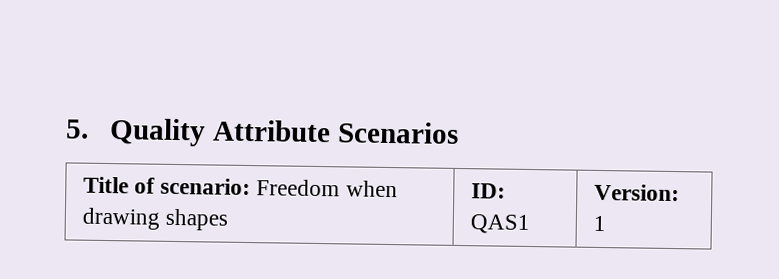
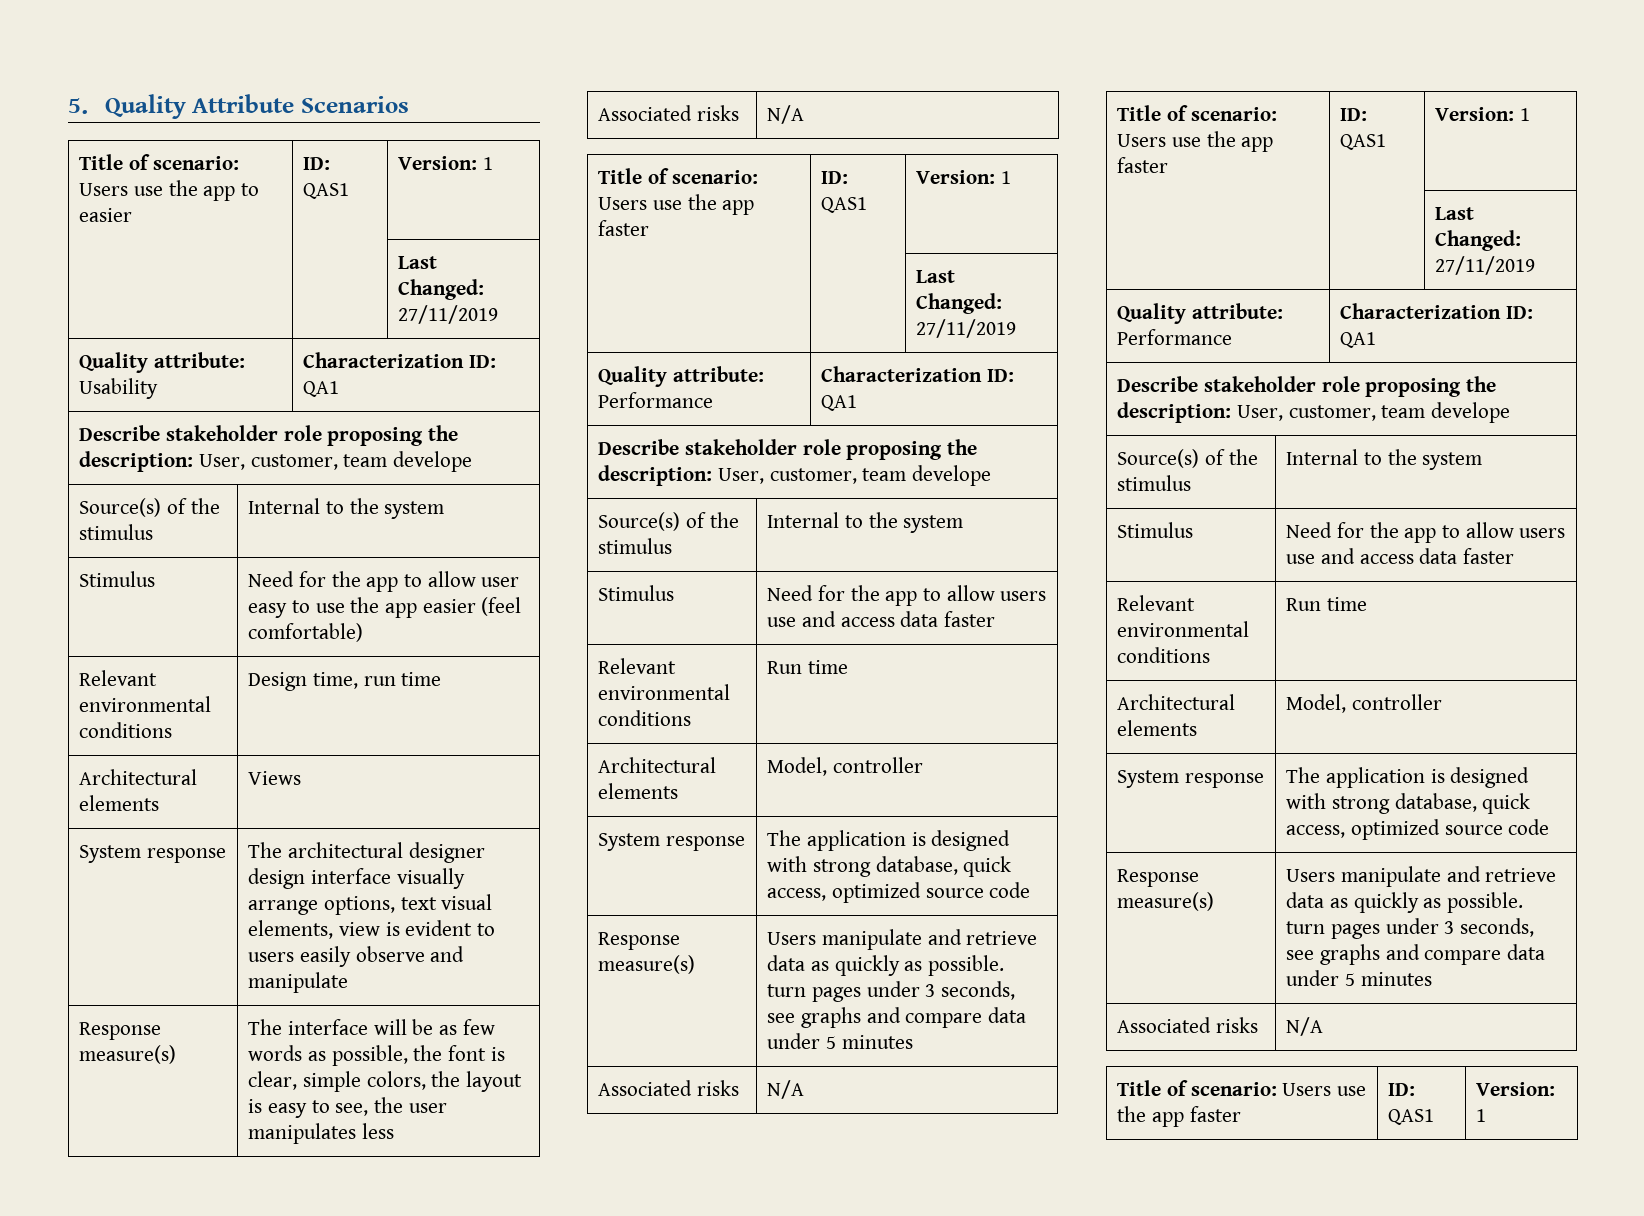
[256,179,398,198] [81,207,229,231] Freedom when drawing shapes -> [79,180,259,201] [79,208,133,222] [303,157,331,170] [303,183,350,199] [398,156,493,170] [398,256,438,269] [398,279,485,300] [398,305,499,324] [79,352,245,373] [79,378,159,399] [303,352,496,368] [303,381,340,397] [79,425,458,446] [79,451,472,472] [79,498,220,517] [79,524,154,540] [248,498,445,519] [79,571,156,587] [248,571,520,592] [248,597,522,618] [248,623,364,642] [79,670,158,686] [79,696,212,712] [79,722,173,738] [248,672,442,691] [79,769,198,785] [79,795,160,811] [248,771,302,785] [79,845,226,863] [248,842,485,863] [248,868,465,889] [248,894,493,915] [248,920,495,939] [248,946,465,967] [248,972,349,993] [79,1022,162,1040] [79,1045,177,1064] [248,1019,495,1035] [248,1045,505,1066] [248,1071,522,1092] [248,1097,447,1118] [248,1123,394,1144] [598,105,739,121] [767,105,805,124] [598,168,758,184] [598,194,755,215] [598,220,650,236] [821,171,849,184] [821,197,868,213] [916,170,1011,184] [916,270,956,283] [916,293,1003,314] [916,319,1017,338] [598,366,764,387] [598,392,714,408] [821,366,1014,382] [821,395,858,411] [598,439,977,460] [598,465,991,486] [598,512,739,531] [598,538,673,554] [767,512,964,533] [598,585,675,601] [767,585,1047,606] [767,611,995,627] [598,658,677,674] [598,684,731,700] [598,710,692,726] [767,660,848,674] [598,757,717,773] [598,783,679,799] [767,757,923,776] [598,833,745,851] [767,830,1011,851] [767,856,1012,877] [767,882,1031,903] [598,932,681,950] [598,955,696,974] [767,929,1038,950] [767,955,1004,976] [767,981,1015,1002] [767,1007,1026,1028] [767,1033,913,1049] [598,1080,739,1096] [767,1080,805,1099] [1117,105,1277,121] [1117,131,1274,152] [1117,157,1169,173] [1340,108,1368,121] [1340,134,1387,150] [1435,107,1530,121] [1435,207,1475,220] [1435,230,1522,251] [1435,256,1536,275] [1117,303,1283,324] [1117,329,1233,345] [1340,303,1533,319] [1340,332,1377,348] [1117,376,1496,397] [1117,402,1510,423] [1117,449,1258,468] [1117,475,1192,491] [1286,449,1483,470] [1117,522,1194,538] [1286,522,1566,543] [1286,548,1514,564] [1117,595,1196,611] [1117,621,1250,637] [1117,647,1211,663] [1286,597,1367,611] [1117,694,1236,710] [1117,720,1198,736] [1286,694,1442,713] [1117,770,1264,788] [1286,767,1530,788] [1286,793,1531,814] [1286,819,1550,840] [1117,869,1200,887] [1117,892,1215,911] [1286,866,1557,887] [1286,892,1523,913] [1286,918,1534,939] [1286,944,1545,965] [1286,970,1432,986] [1117,1017,1258,1033] [1286,1017,1324,1036] [1117,1080,1366,1096] [1117,1106,1241,1127] Users use the app to easier | ID: QAS1 | Version: 1 // | | Last Changed: 27/11/2019 // Quality attribute: Usability | Characterization ID: QA1 // Describe stakeholder role proposing the description: User, customer, team develope // Source(s) of the stimulus | Internal to the system // Stimulus | Need for the app to allow user easy to use the app easier (feel comfortable) // Relevant environmental conditions | Design time, run time // Architectural elements | Views // System response | The architectural designer design interface visually arrange options, text visual elements, view is evident to users easily observe and manipulate // Response measure(s) | The interface will be as few words as possible, the font is clear, simple colors, the layout is easy to see, the user manipulates less // Associated risks | N/A // Title of scenario: Users use the app faster | ID: QAS1 | Version: 1 // | | Last Changed: 27/11/2019 // Quality attribute: Performance | Characterization ID: QA1 // Describe stakeholder role proposing the description: User, customer, team develope // Source(s) of the stimulus | Internal to the system // Stimulus | Need for the app to allow users use and access data faster // Relevant environmental conditions | Run time // Architectural elements | Model, controller // System response | The application is designed with strong database, quick access, optimized source code // Response measure(s) | Users manipulate and retrieve data as quickly as possible. turn pages under 3 seconds, see graphs and compare data under 5 minutes // Associated risks | N/A // Title of scenario: Users use the app faster | ID: QAS1 | Version: 1 // | | Last Changed: 27/11/2019 // Quality attribute: Performance | Characterization ID: QA1 // Describe stakeholder role proposing the description: User, customer, team develope // Source(s) of the stimulus | Internal to the system // Stimulus | Need for the app to allow users use and access data faster // Relevant environmental conditions | Run time // Architectural elements | Model, controller // System response | The application is designed with strong database, quick access, optimized source code // Response measure(s) | Users manipulate and retrieve data as quickly as possible. turn pages under 3 seconds, see graphs and compare data under 5 minutes // Associated risks | N/A // Title of scenario: Users use the app faster

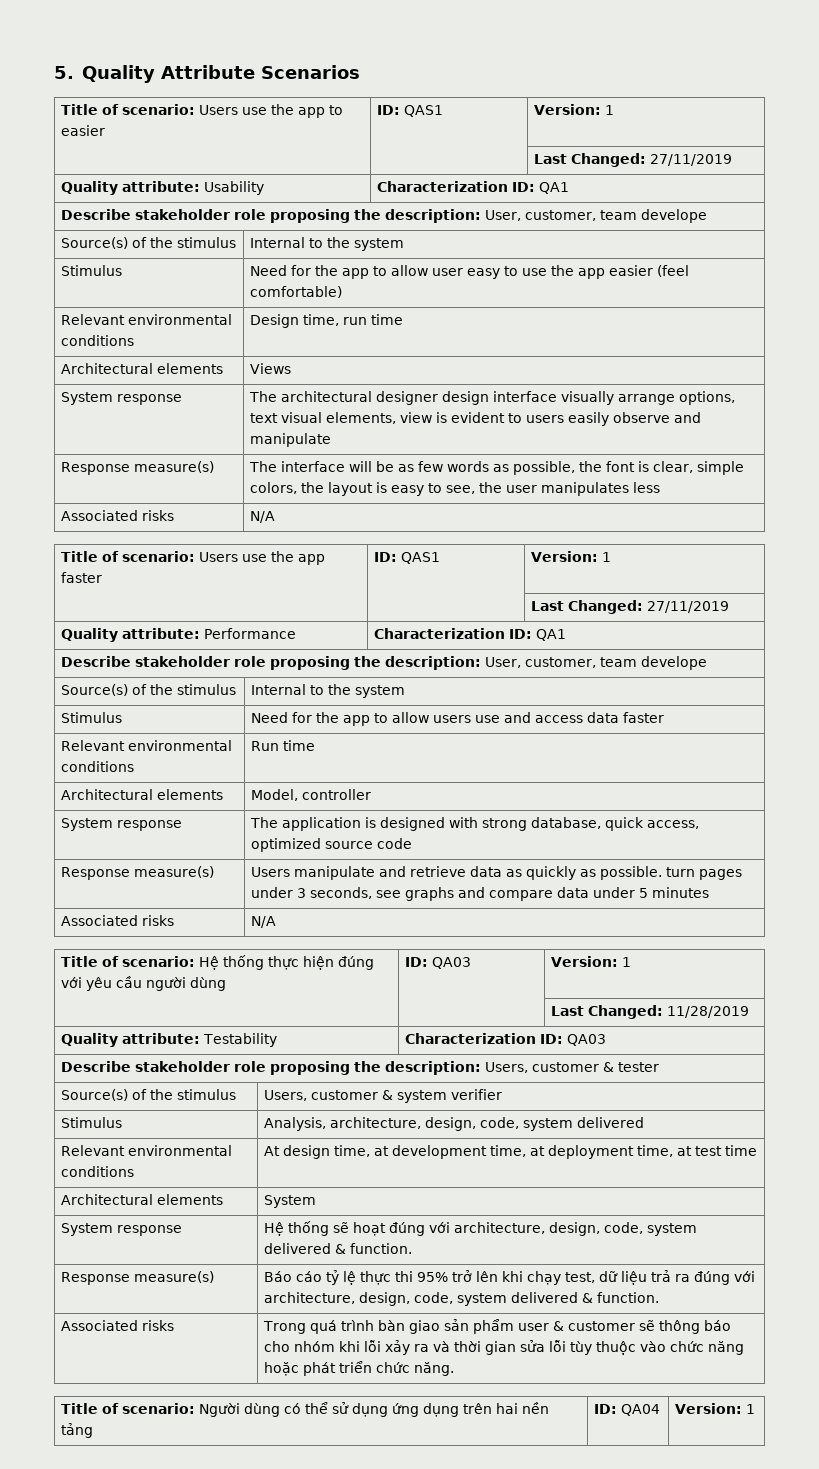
[1117,131,1274,152] [1117,157,1169,173] [1340,108,1368,121] [1340,134,1387,150] [1435,107,1530,121] [1435,207,1475,220] [1435,230,1522,251] [1435,256,1536,275] [1117,303,1283,324] [1117,329,1233,345] [1340,303,1533,319] [1340,332,1377,348] [1117,376,1496,397] [1117,402,1510,423] [1117,449,1258,468] [1117,475,1192,491] [1286,449,1483,470] [1117,522,1194,538] [1286,522,1566,543] [1286,548,1514,564] [1117,595,1196,611] [1117,621,1250,637] [1117,647,1211,663] [1286,597,1367,611] [1117,694,1236,710] [1117,720,1198,736] [1286,694,1442,713] [1117,770,1264,788] [1286,767,1530,788] [1286,793,1531,814] [1286,819,1550,840] [1117,869,1200,887] [1117,892,1215,911] [1286,866,1557,887] [1286,892,1523,913] [1286,918,1534,939] [1286,944,1545,965] [1286,970,1432,986] [1117,1017,1258,1033] [1286,1017,1324,1036] [1117,1080,1366,1096] [1117,1106,1241,1127] [1388,1083,1416,1096] [1388,1109,1435,1125] Users use the app faster | ID: QAS1 | Version: 1 // | | Last Changed: 27/11/2019 // Quality attribute: Performance | Characterization ID: QA1 // Describe stakeholder role proposing the description: User, customer, team develope // Source(s) of the stimulus | Internal to the system // Stimulus | Need for the app to allow users use and access data faster // Relevant environmental conditions | Run time // Architectural elements | Model, controller // System response | The application is designed with strong database, quick access, optimized source code // Response measure(s) | Users manipulate and retrieve data as quickly as possible. turn pages under 3 seconds, see graphs and compare data under 5 minutes // Associated risks | N/A // Title of scenario: Users use the app faster | ID: QAS1 -> [199,955,375,970] [61,976,227,991] [405,957,472,969] [551,956,632,967] [551,1005,750,1019] [61,1033,278,1047] [405,1033,607,1046] [61,1061,660,1075] [61,1089,237,1101] [264,1089,503,1103] [61,1117,123,1128] [264,1117,645,1131] [61,1145,233,1156] [61,1166,135,1177] [264,1145,758,1159] [61,1194,224,1205] [264,1195,317,1208] [61,1223,183,1236] [264,1221,698,1236] [264,1243,413,1254] [61,1271,215,1285] [264,1270,756,1285] [264,1292,660,1306] [61,1320,175,1331] [263,1319,732,1334] [264,1340,745,1355] [264,1361,455,1376] [61,1402,550,1417] [61,1423,94,1438] [594,1404,661,1416] Hệ thống thực hiện đúng với yêu cầu người dùng | ID: QA03 | Version: 1 // | | Last Changed: 11/28/2019 // Quality attribute: Testability | Characterization ID: QA03 // Describe stakeholder role proposing the description: Users, customer & tester // Source(s) of the stimulus | Users, customer & system verifier // Stimulus | Analysis, architecture, design, code, system delivered // Relevant environmental conditions | At design time, at development time, at deployment time, at test time // Architectural elements | System // System response | Hệ thống sẽ hoạt đúng với architecture, design, code, system delivered & function. // Response measure(s) | Báo cáo tỷ lệ thực thi 95% trở lên khi chạy test, dữ liệu trả ra đúng với architecture, design, code, system delivered & function. // Associated risks | Trong quá trình bàn giao sản phẩm user & customer sẽ thông báo cho nhóm khi lỗi xảy ra và thời gian sửa lỗi tùy thuộc vào chức năng hoặc phát triển chức năng. // Title of scenario: Người dùng có thể sử dụng ứng dụng trên hai nền tảng | ID: QA04

